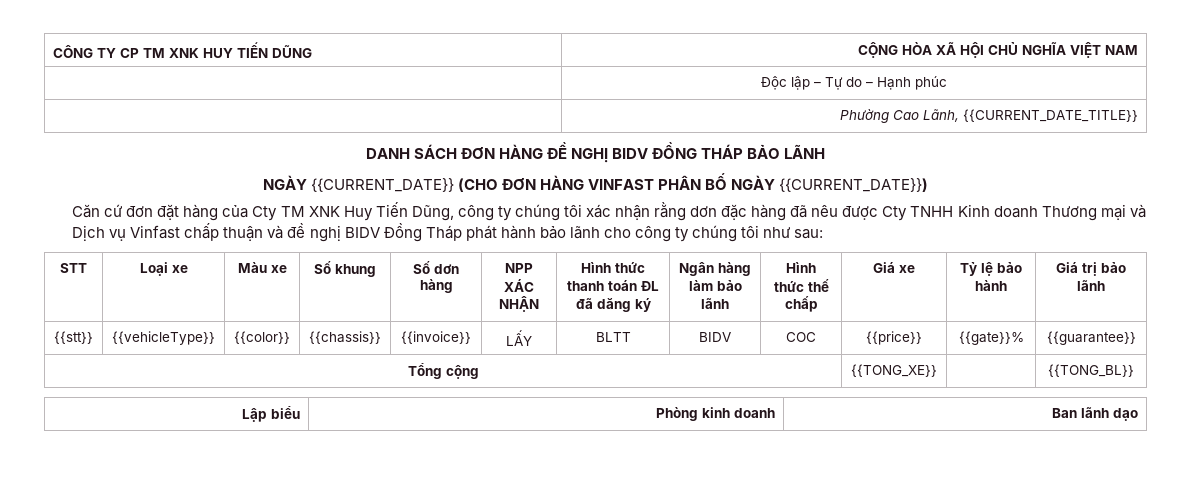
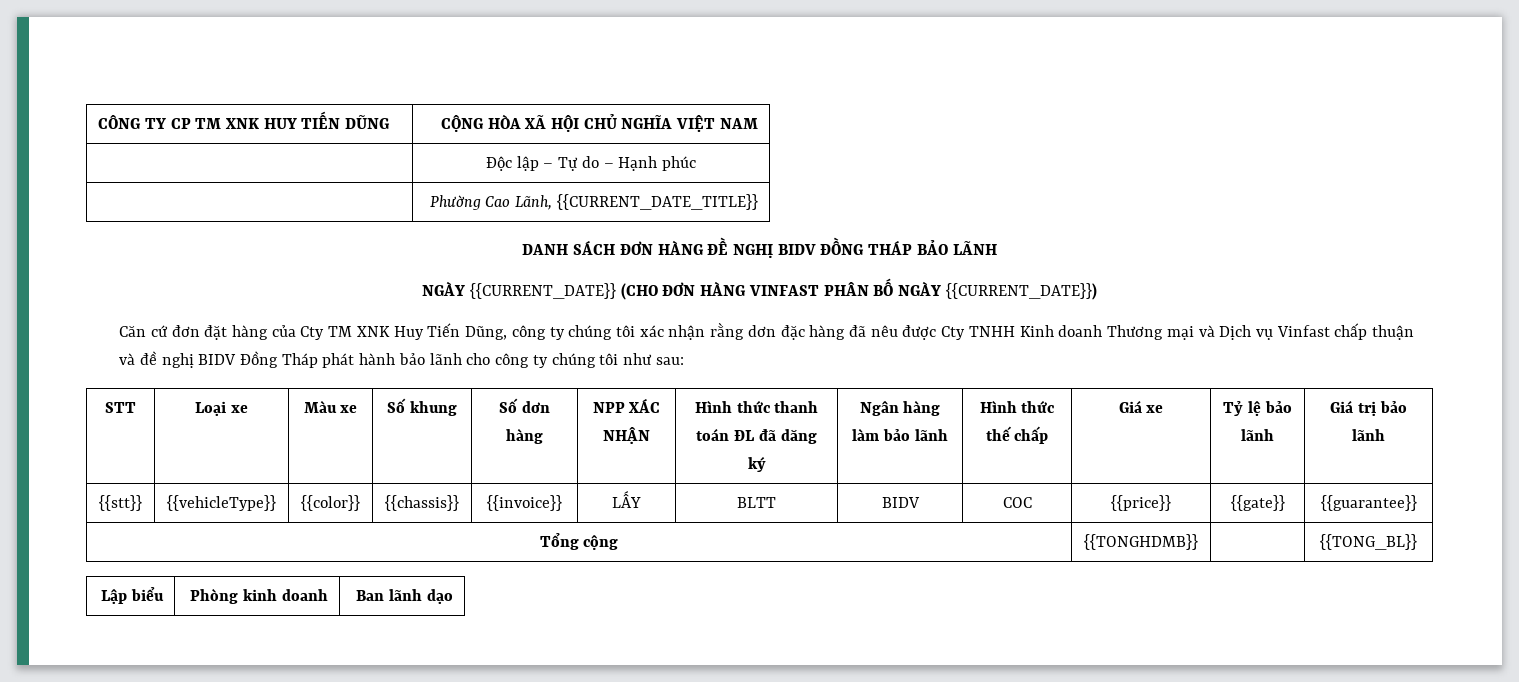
[975,280,1007,291] hành -> [1241,429,1274,441] lãnh
[958,331,1024,345] {{gate}}% -> [1230,495,1285,511] {{gate}}
[851,364,937,377] {{TONG_XE}} -> [1084,534,1198,550] {{TONGHDMB}}

